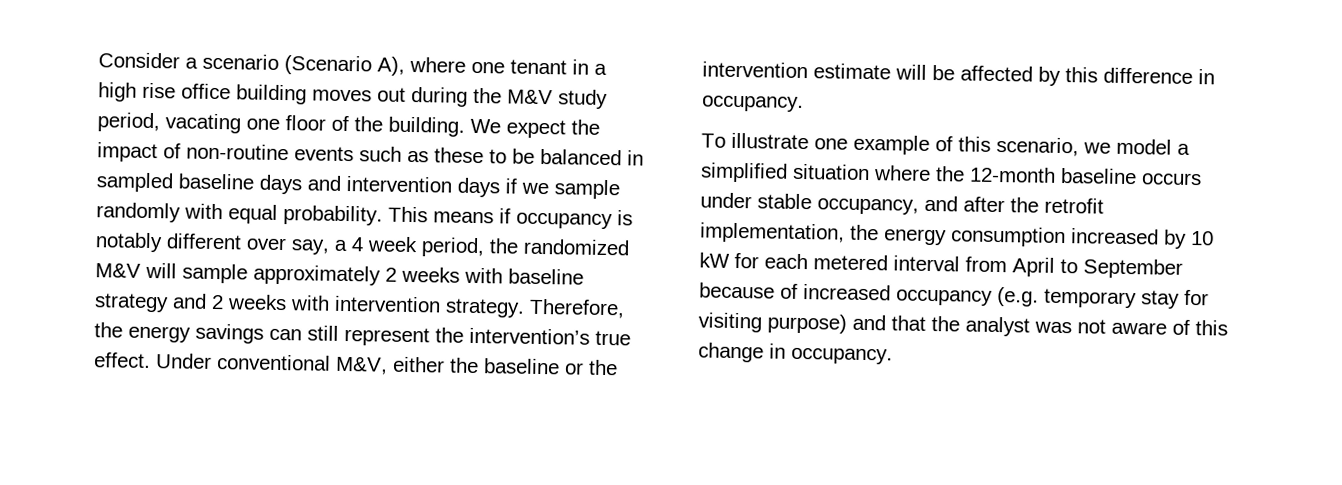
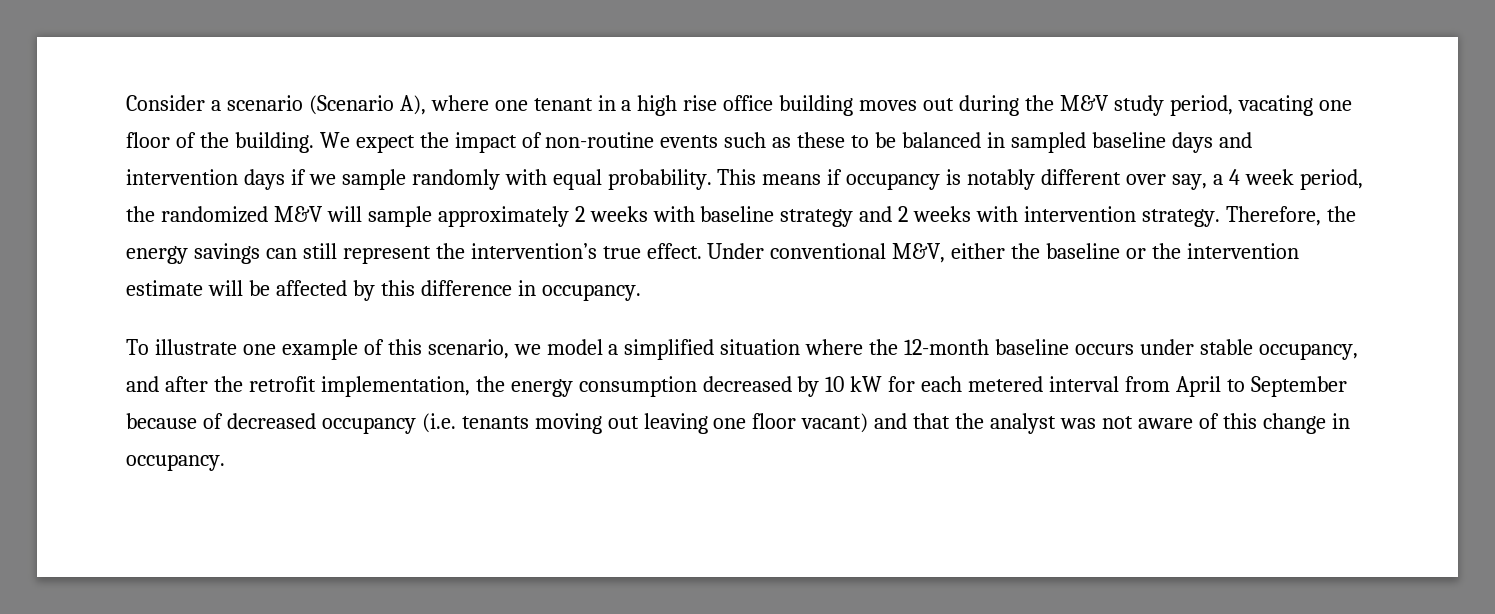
[1071,228,1159,245] increased -> [702,376,792,392] decreased
[803,284,1209,309] [698,312,847,334] increased occupancy (e.g. temporary stay for visiting purpose) -> [226,413,869,434] decreased occupancy (i.e. tenants moving out leaving one floor vacant)

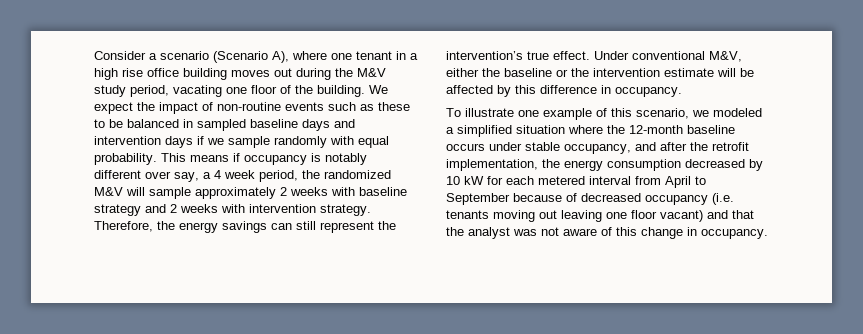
[546,339,603,355] model -> [713,108,762,117] modeled

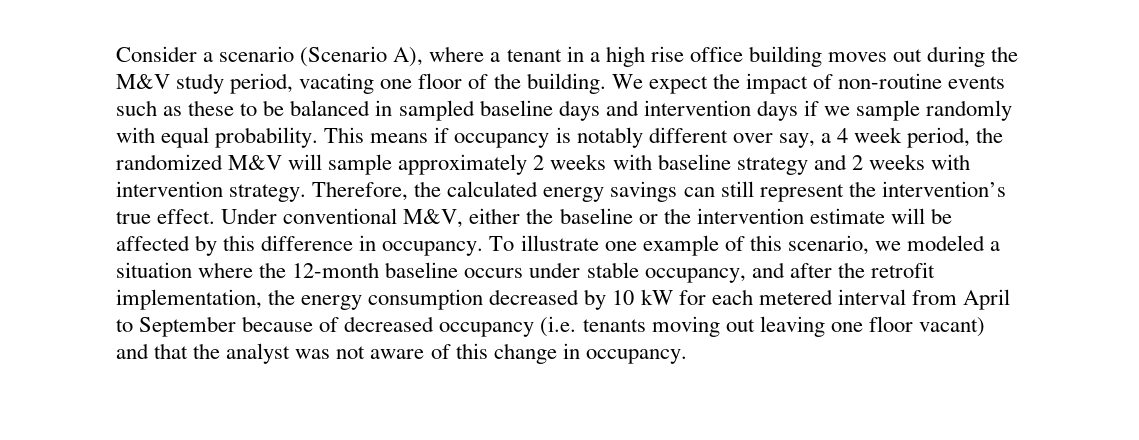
[331,53,352,60] one -> [490,52,501,62] a
(175, 225) none -> [447,181,539,197] calculated
(682, 92) // -> (484, 248) none
[457,125,512,137] simplified -> (1001, 246) none

